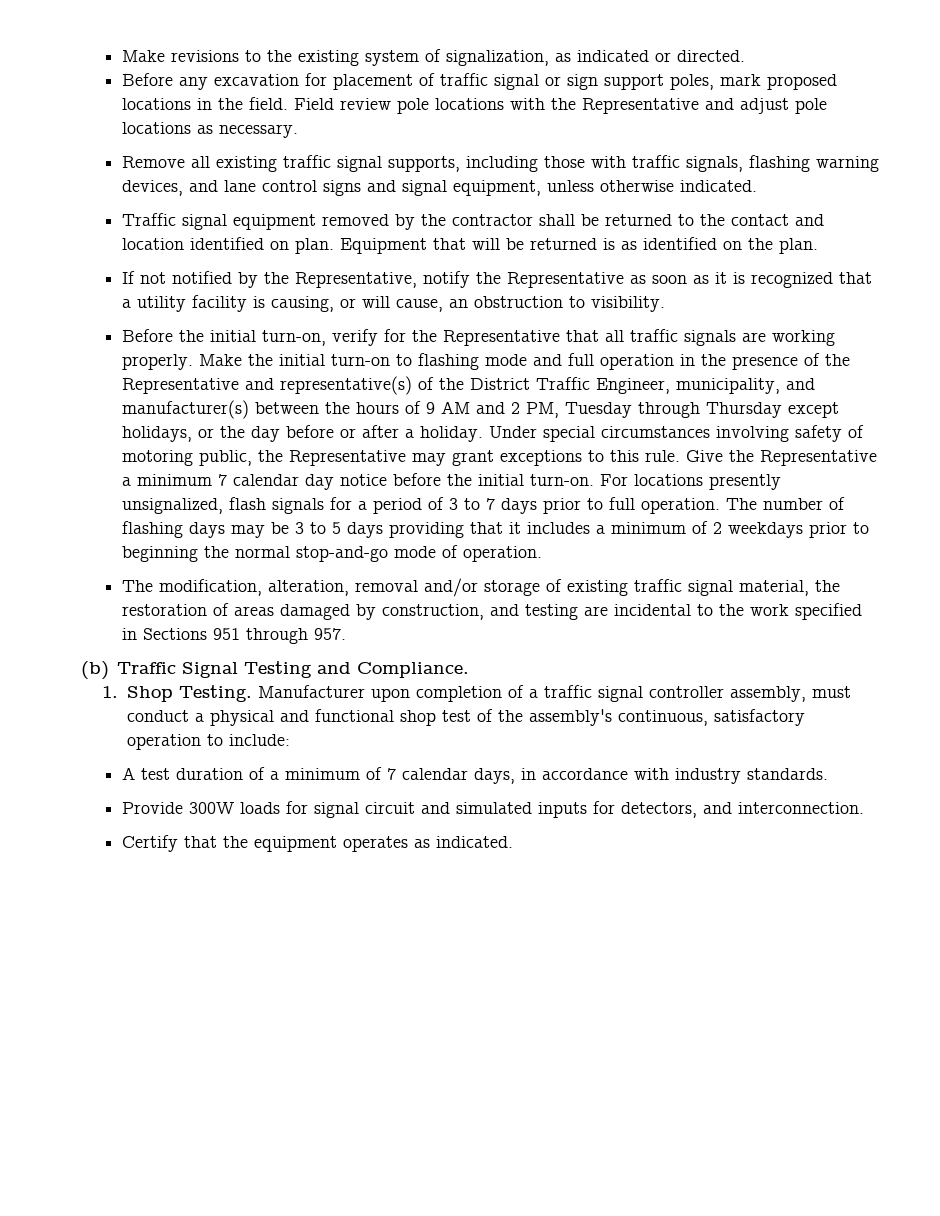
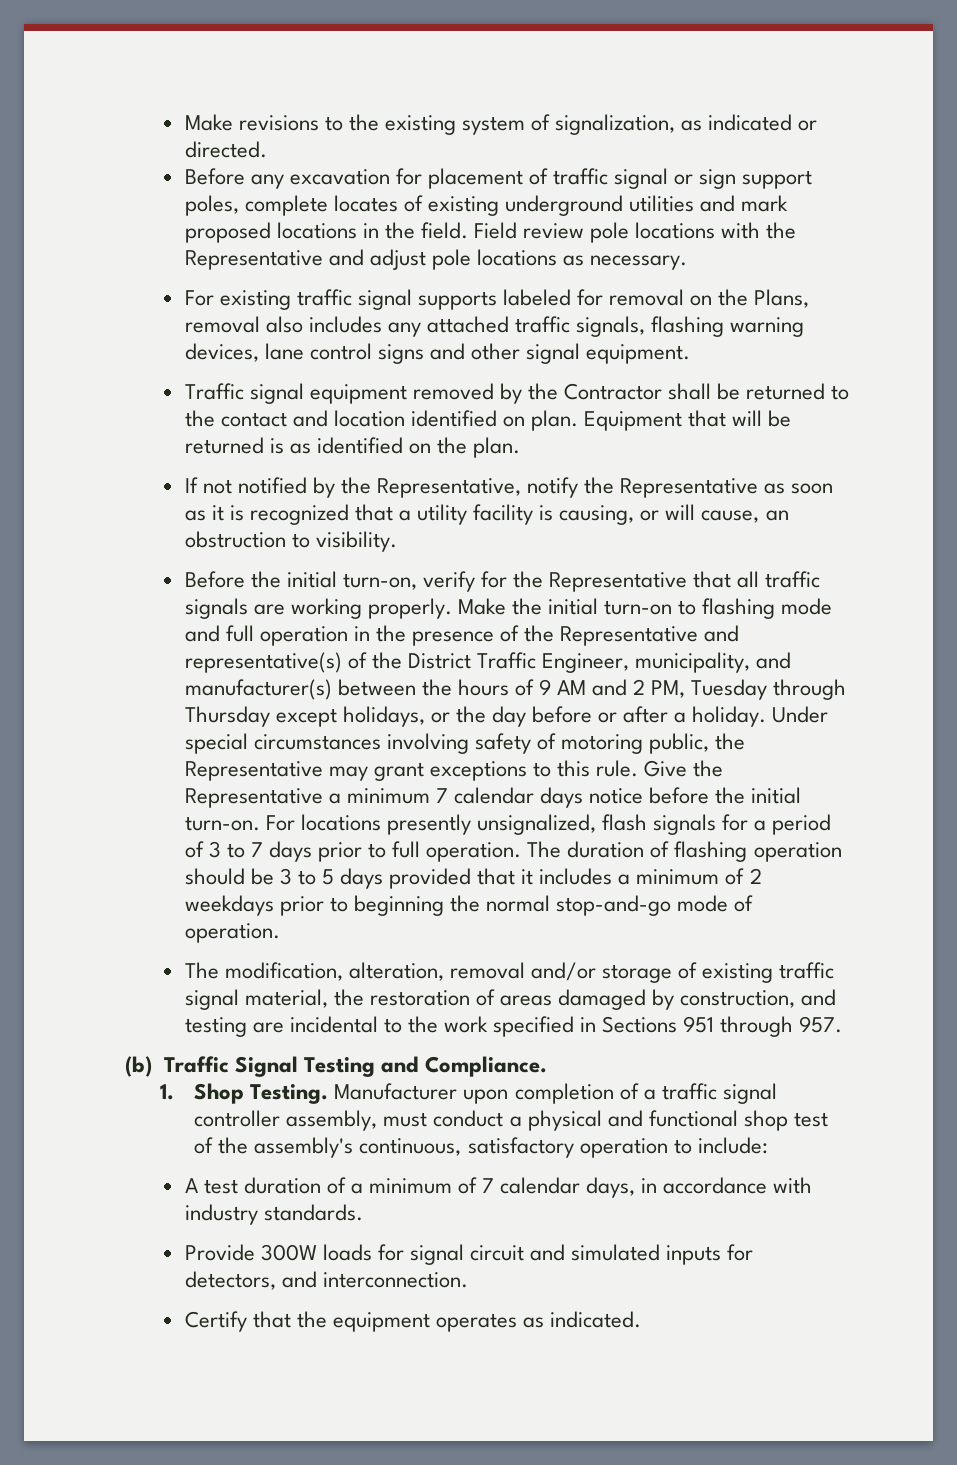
(714, 82) none -> [244,195,736,216] complete locates of existing underground utilities and
[121,155,626,172] Remove all existing traffic signal supports, including those with -> [184,289,810,310] [184,316,509,337] For existing traffic signal supports labeled for removal on the Plans, removal also includes any attached
[188,180,218,192] and -> (259, 352) none
[401,180,757,196] signal equipment, unless otherwise indicated. -> [470,343,691,364] other signal equipment.
[451,214,533,226] contractor -> [563,383,662,400] Contractor
[304,474,334,490] day -> [539,787,583,808] days
[762,498,823,510] number -> [567,841,645,858] duration
[188,522,265,538] days may -> [753,842,842,862] [184,868,245,885] operation should
[388,522,464,538] providing -> [388,868,471,889] provided

